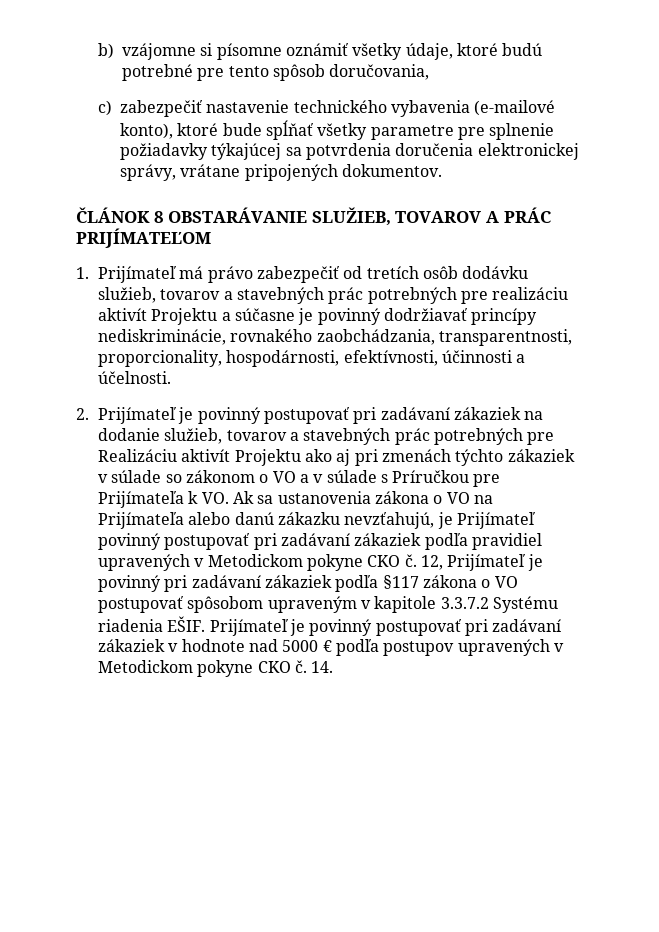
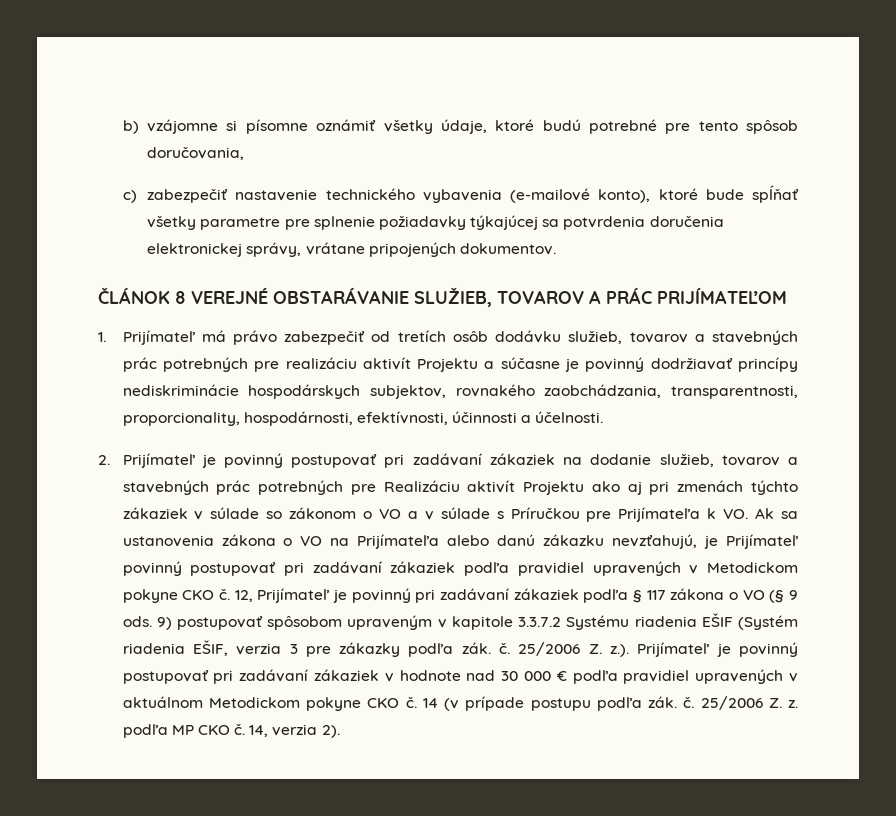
(164, 217) none -> [191,287,268,304] VEREJNÉ
[97,329,226,345] nediskriminácie, -> [122,384,446,399] nediskriminácie hospodárskych subjektov,
[382,575,518,589] §117 zákona o VO -> [632,588,798,603] [122,616,172,630] § 117 zákona o VO (§ 9 ods. 9)
[167,616,206,632] EŠIF. -> [701,613,798,630] [122,640,630,657] EŠIF (Systém riadenia EŠIF, verzia 3 pre zákazky podľa zák. č. 25/2006 Z. z.).
[282,640,319,652] 5000 -> [501,671,551,681] 30 000
[383,639,564,656] [97,660,334,677] postupov upravených v Metodickom pokyne CKO č. 14. -> [623,669,798,684] [122,696,799,711] [122,724,340,738] pravidiel upravených v aktuálnom Metodickom pokyne CKO č. 14 (v prípade postupu podľa zák. č. 25/2006 Z. z. podľa MP CKO č. 14, verzia 2).

